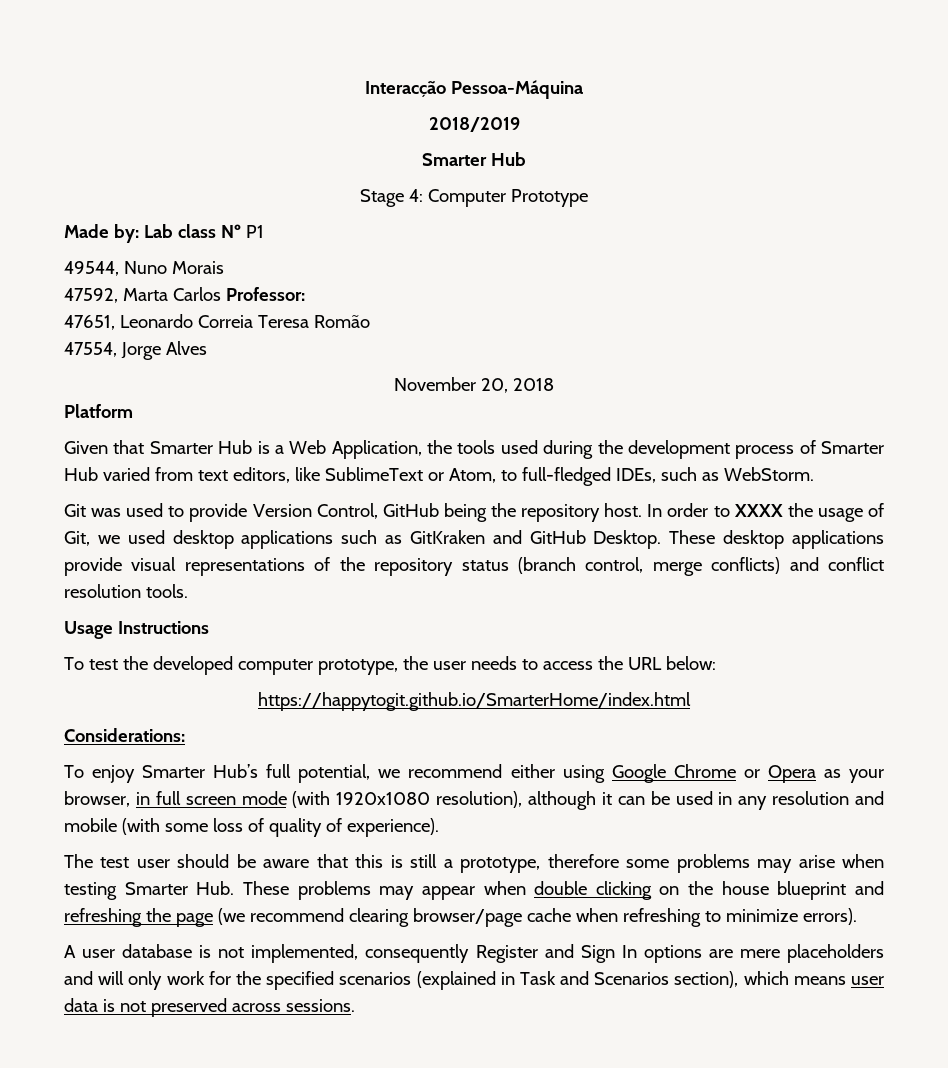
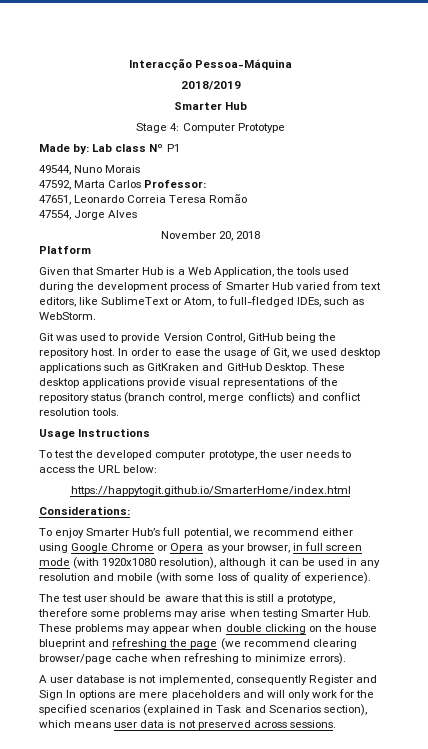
[733,504,783,517] XXXX -> [174,350,201,356] ease

